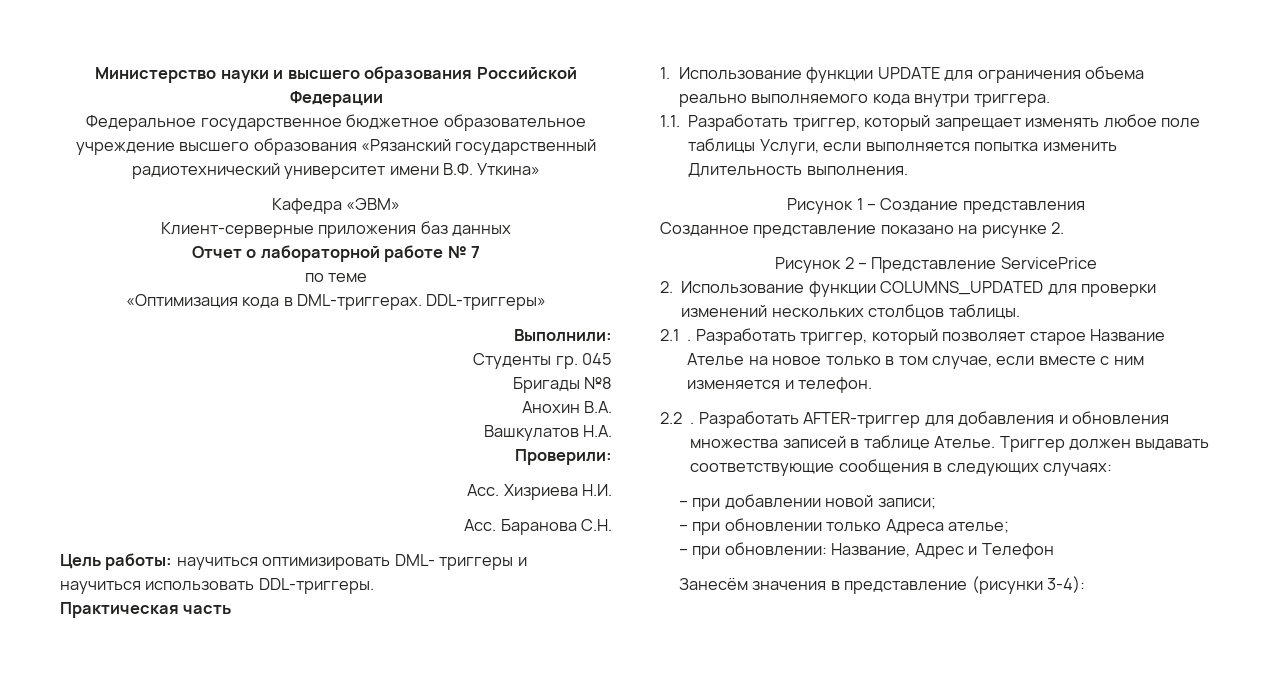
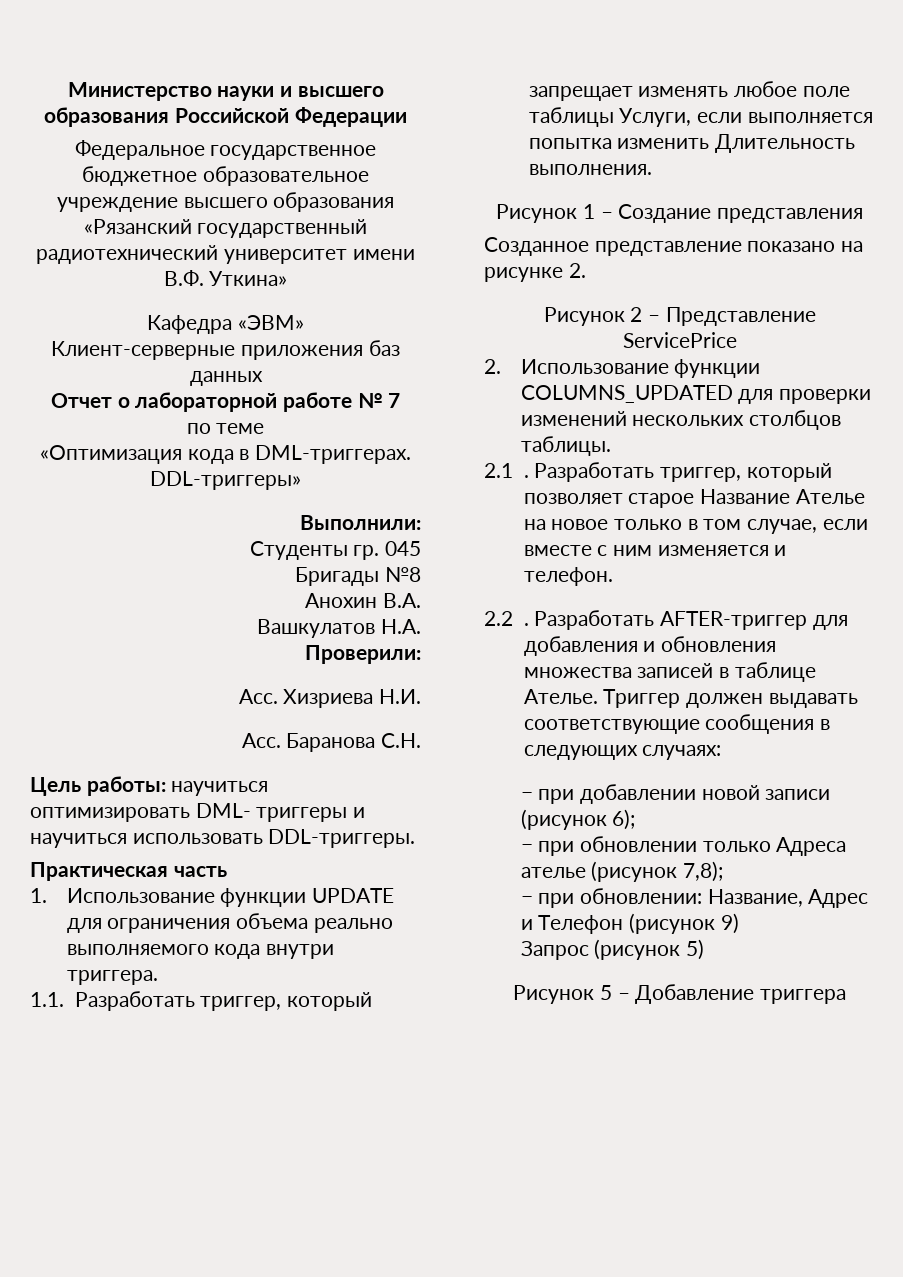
[877,497,936,509] записи; -> [765,789,831,800] [520,809,636,830] записи (рисунок 6);
[948,521,1010,533] ателье; -> [520,861,724,882] ателье (рисунок 7,8);
[679,576,1086,594] // Занесём значения в представление (рисунки 3-4): -> [629,913,739,934] [520,939,705,960] [513,984,846,1004] (рисунок 9) // Запрос (рисунок 5) // Рисунок 5 – Добавление триггера

